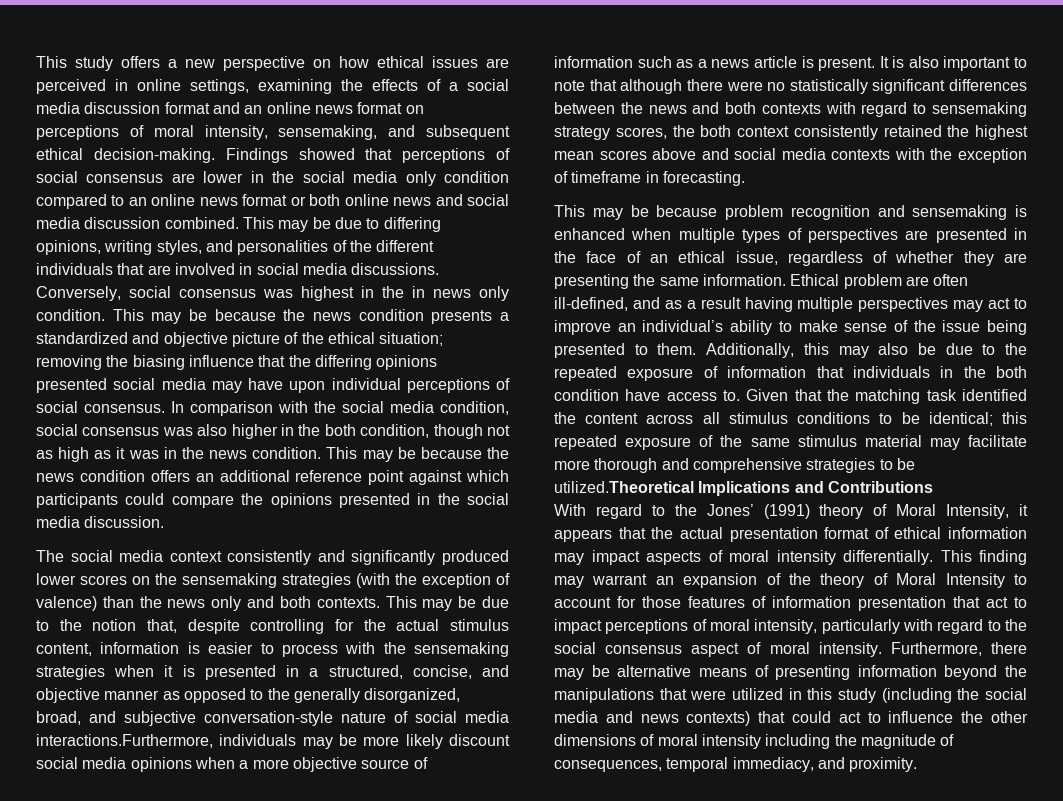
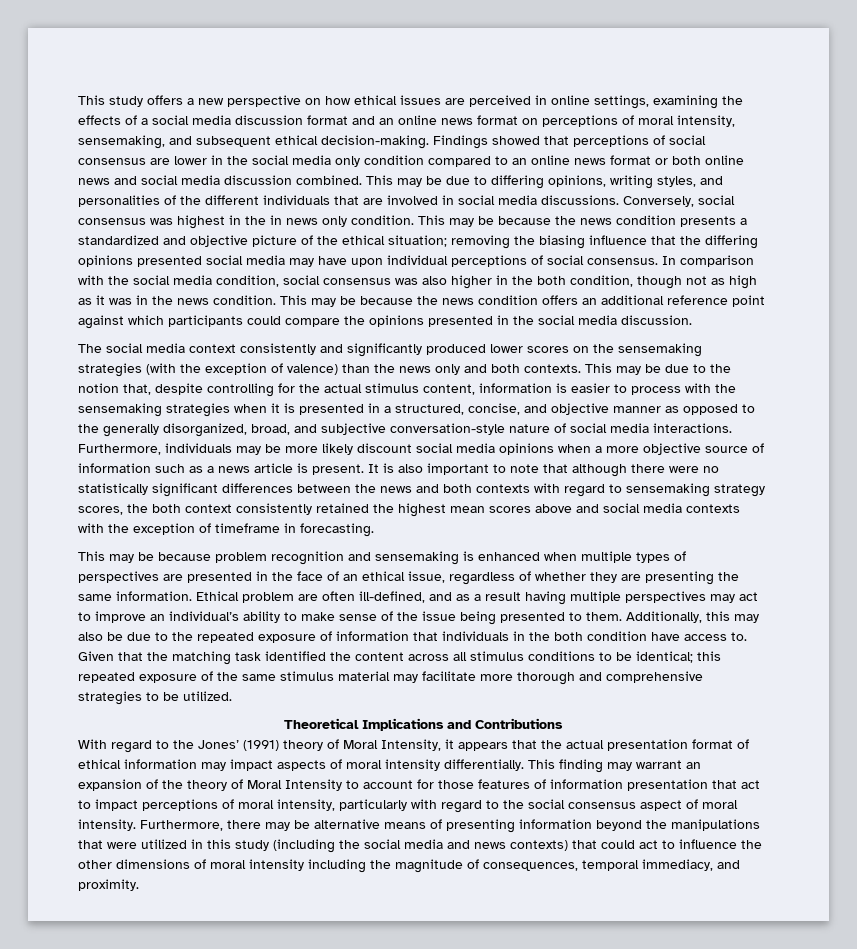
[36,734,213,748] interactions.Furthermore, -> [653,423,732,433] [78,444,161,455] interactions. Furthermore,
[554,481,694,493] utilized.Theoretical -> [183,691,232,701] [284,718,359,729] utilized. // Theoretical

